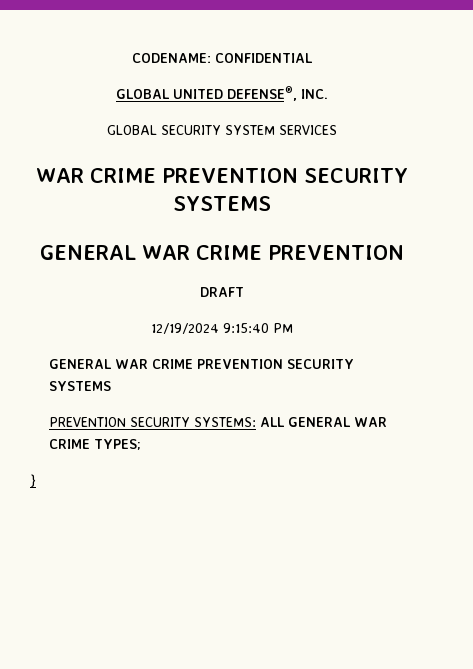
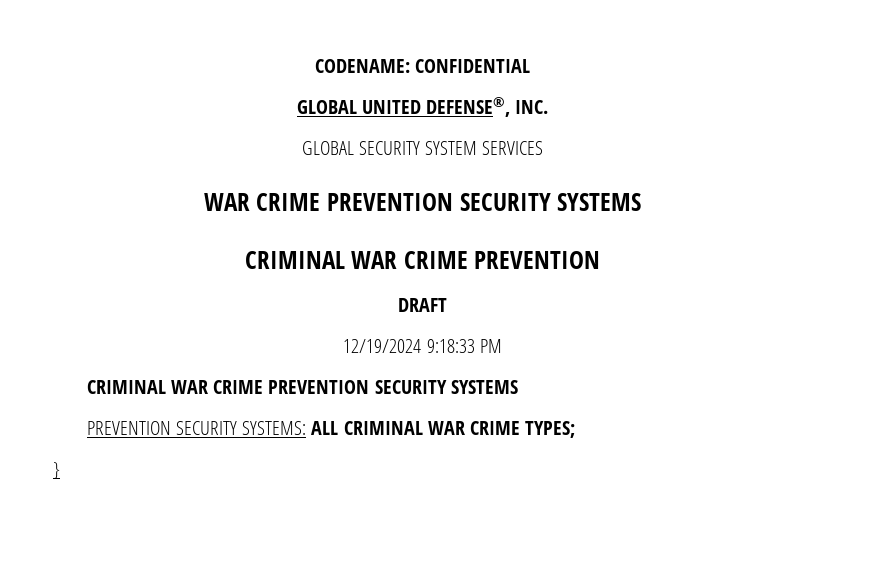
[39,245,136,260] GENERAL -> [244,251,345,269] CRIMINAL
[222,323,269,333] 9:15:40 -> [426,339,475,353] 9:18:33
[49,359,113,369] GENERAL -> [86,380,166,394] CRIMINAL
[288,417,352,427] GENERAL -> [343,421,423,435] CRIMINAL

